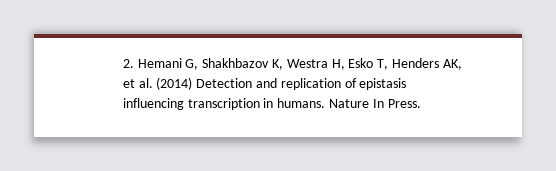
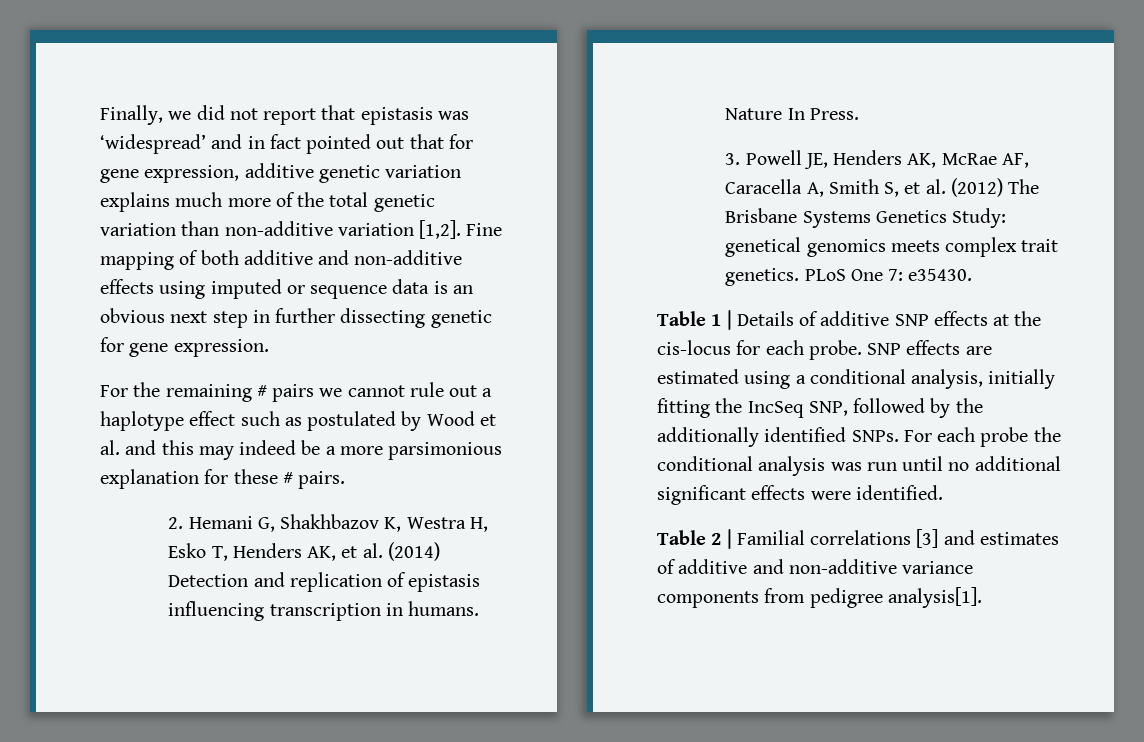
(122, 63) none -> [100,105,469,125] [100,134,473,154] [100,163,462,183] [100,192,435,212] [100,220,503,239] [100,250,463,270] [100,279,473,299] [100,308,492,328] [100,337,269,357] [100,382,493,402] [100,411,496,431] [100,440,503,460] [100,469,346,489] Finally, we did not report that epistasis was ‘widespread’ and in fact pointed out that for gene expression, additive genetic variation explains much more of the total genetic variation than non-additive variation [1,2]. Fine mapping of both additive and non-additive effects using imputed or sequence data is an obvious next step in further dissecting genetic for gene expression. // For the remaining # pairs we cannot rule out a haplotype effect such as postulated by Wood et al. and this may indeed be a more parsimonious explanation for these # pairs. //
(421, 103) none -> [725,150,1029,169] [725,178,1040,197] [725,208,1007,228] [725,237,1059,257] [725,268,973,286] [657,310,1042,330] [657,340,992,360] [657,369,1056,389] [657,398,983,418] [657,427,1061,447] [657,456,1061,476] [657,485,943,505] [657,529,1059,549] [657,559,974,574] [657,587,982,608] // 3. Powell JE, Henders AK, McRae AF, Caracella A, Smith S, et al. (2012) The Brisbane Systems Genetics Study: genetical genomics meets complex trait genetics. PLoS One 7: e35430. // Table 1 | Details of additive SNP effects at the cis-locus for each probe. SNP effects are estimated using a conditional analysis, initially fitting the IncSeq SNP, followed by the additionally identified SNPs. For each probe the conditional analysis was run until no additional significant effects were identified. // Table 2 | Familial correlations [3] and estimates of additive and non-additive variance components from pedigree analysis[1].

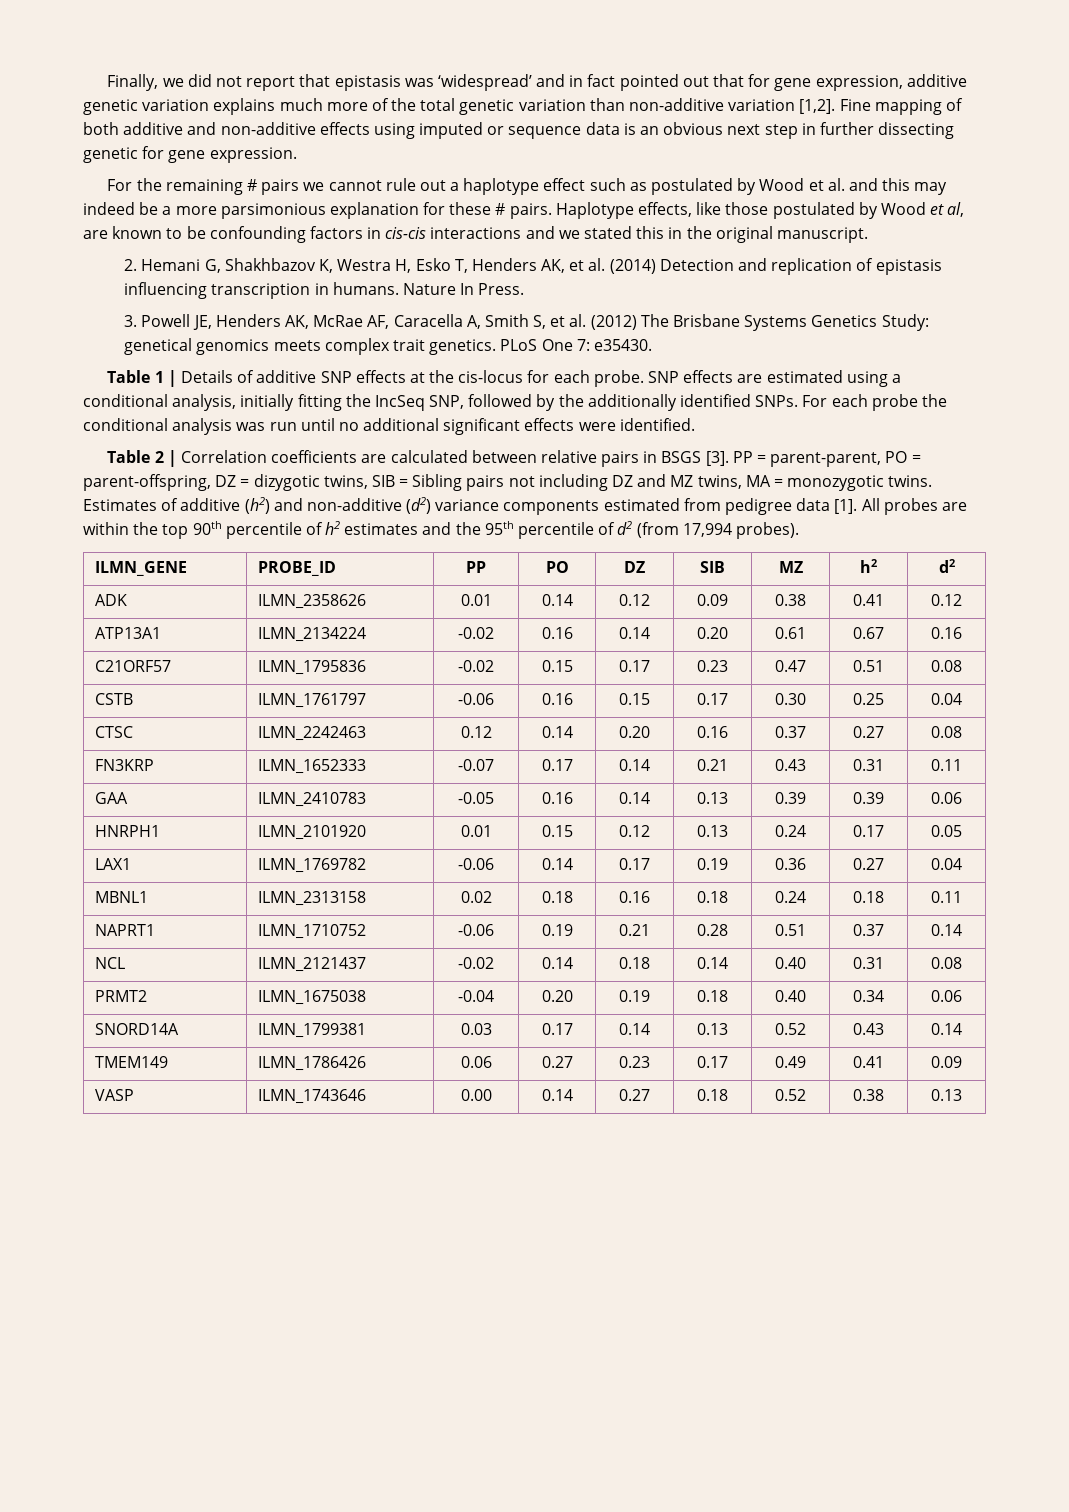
(346, 480) none -> [555,202,965,219] [83,226,868,243] Haplotype effects, like those postulated by Wood et al, are known to be confounding factors in cis-cis interactions and we stated this in the original manuscript.
[736,529,1059,548] [657,559,897,574] Familial correlations [3] and estimates of additive and non-additive -> [180,450,921,467] [83,474,933,491] [83,497,432,514] Correlation coefficients are calculated between relative pairs in BSGS [3]. PP = parent-parent, PO = parent-offspring, DZ = dizygotic twins, SIB = Sibling pairs not including DZ and MZ twins, MA = monozygotic twins. Estimates of additive (h2) and non-additive (d2)
(759, 599) none -> [603,498,680,511] estimated
[887,587,982,608] analysis[1]. -> [796,498,967,515] [83,521,799,539] [94,561,187,576] [257,561,336,576] [466,561,486,573] [545,561,569,573] [624,561,645,573] [700,561,725,573] [778,561,803,573] [860,559,877,573] [938,559,955,573] [94,594,127,606] [257,594,366,609] [460,594,492,606] [541,594,573,606] [619,594,650,606] [697,594,728,606] [775,594,806,606] [853,594,884,606] [931,594,962,606] [94,627,161,639] [257,627,366,642] [458,627,494,639] [541,627,573,639] [619,627,650,639] [697,627,728,639] [775,627,806,639] [853,627,884,639] [931,627,962,639] [94,660,171,672] [257,660,366,675] [458,660,494,672] [541,660,573,672] [619,660,650,672] [697,660,728,672] [775,660,806,672] [853,660,884,672] [931,660,962,672] [94,693,133,705] [257,693,366,708] [458,693,494,705] [541,693,573,705] [619,693,650,705] [697,693,728,705] [775,693,806,705] [853,693,884,705] [931,693,962,705] [94,726,133,738] [257,726,366,741] [460,726,492,738] [541,726,573,738] [619,726,650,738] [697,726,728,738] [775,726,806,738] [853,726,884,738] [931,726,962,738] [94,759,154,771] [257,759,366,774] [458,759,494,771] [541,759,573,771] [619,759,650,771] [697,759,728,771] [775,759,806,771] [853,759,884,771] [931,759,962,771] [94,792,128,804] [257,792,366,807] [458,792,494,804] [541,792,573,804] [619,792,650,804] [697,792,728,804] [775,792,806,804] [853,792,884,804] [931,792,962,804] [94,825,160,837] [257,825,366,840] [460,825,492,837] [541,825,573,837] [619,825,650,837] [697,825,728,837] [775,825,806,837] [853,825,884,837] [931,825,962,837] [94,858,131,870] [257,858,366,873] [458,858,494,870] [541,858,573,870] [619,858,650,870] [697,858,728,870] [775,858,806,870] [853,858,884,870] [931,858,962,870] [94,891,148,903] [257,891,366,906] [460,891,492,903] [541,891,573,903] [619,891,650,903] [697,891,728,903] [775,891,806,903] [853,891,884,903] [931,891,962,903] [94,924,155,936] [257,924,366,939] [458,924,494,936] [541,924,573,936] [619,924,650,936] [697,924,728,936] [775,924,806,936] [853,924,884,936] [931,924,962,936] [94,957,125,969] [257,957,366,972] [458,957,494,969] [541,957,573,969] [619,957,650,969] [697,957,728,969] [775,957,806,969] [853,957,884,969] [931,957,962,969] [94,990,147,1002] [257,990,366,1005] [458,990,494,1002] [541,990,573,1002] [619,990,650,1002] [697,990,728,1002] [775,990,806,1002] [853,990,884,1002] [931,990,962,1002] [94,1023,179,1035] [257,1023,366,1038] [460,1023,492,1035] [541,1023,573,1035] [619,1023,650,1035] [697,1023,728,1035] [775,1023,806,1035] [853,1023,884,1035] [931,1023,962,1035] [94,1056,168,1068] [257,1056,366,1071] [460,1056,492,1068] [541,1056,573,1068] [619,1056,650,1068] [697,1056,728,1068] [775,1056,806,1068] [853,1056,884,1068] [931,1056,962,1068] [94,1089,134,1101] [257,1089,366,1104] [460,1089,492,1101] [541,1089,573,1101] [619,1089,650,1101] [697,1089,728,1101] [775,1089,806,1101] [853,1089,884,1101] [931,1089,962,1101] data [1]. All probes are within the top 90th percentile of h2 estimates and the 95th percentile of d2 (from 17,994 probes). // ILMN_GENE | PROBE_ID | PP | PO | DZ | SIB | MZ | h2 | d2 // ADK | ILMN_2358626 | 0.01 | 0.14 | 0.12 | 0.09 | 0.38 | 0.41 | 0.12 // ATP13A1 | ILMN_2134224 | -0.02 | 0.16 | 0.14 | 0.20 | 0.61 | 0.67 | 0.16 // C21ORF57 | ILMN_1795836 | -0.02 | 0.15 | 0.17 | 0.23 | 0.47 | 0.51 | 0.08 // CSTB | ILMN_1761797 | -0.06 | 0.16 | 0.15 | 0.17 | 0.30 | 0.25 | 0.04 // CTSC | ILMN_2242463 | 0.12 | 0.14 | 0.20 | 0.16 | 0.37 | 0.27 | 0.08 // FN3KRP | ILMN_1652333 | -0.07 | 0.17 | 0.14 | 0.21 | 0.43 | 0.31 | 0.11 // GAA | ILMN_2410783 | -0.05 | 0.16 | 0.14 | 0.13 | 0.39 | 0.39 | 0.06 // HNRPH1 | ILMN_2101920 | 0.01 | 0.15 | 0.12 | 0.13 | 0.24 | 0.17 | 0.05 // LAX1 | ILMN_1769782 | -0.06 | 0.14 | 0.17 | 0.19 | 0.36 | 0.27 | 0.04 // MBNL1 | ILMN_2313158 | 0.02 | 0.18 | 0.16 | 0.18 | 0.24 | 0.18 | 0.11 // NAPRT1 | ILMN_1710752 | -0.06 | 0.19 | 0.21 | 0.28 | 0.51 | 0.37 | 0.14 // NCL | ILMN_2121437 | -0.02 | 0.14 | 0.18 | 0.14 | 0.40 | 0.31 | 0.08 // PRMT2 | ILMN_1675038 | -0.04 | 0.20 | 0.19 | 0.18 | 0.40 | 0.34 | 0.06 // SNORD14A | ILMN_1799381 | 0.03 | 0.17 | 0.14 | 0.13 | 0.52 | 0.43 | 0.14 // TMEM149 | ILMN_1786426 | 0.06 | 0.27 | 0.23 | 0.17 | 0.49 | 0.41 | 0.09 // VASP | ILMN_1743646 | 0.00 | 0.14 | 0.27 | 0.18 | 0.52 | 0.38 | 0.13

